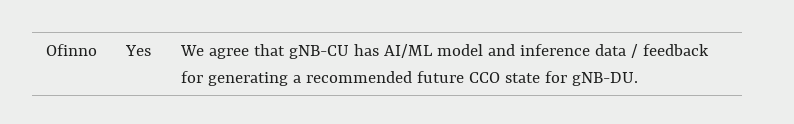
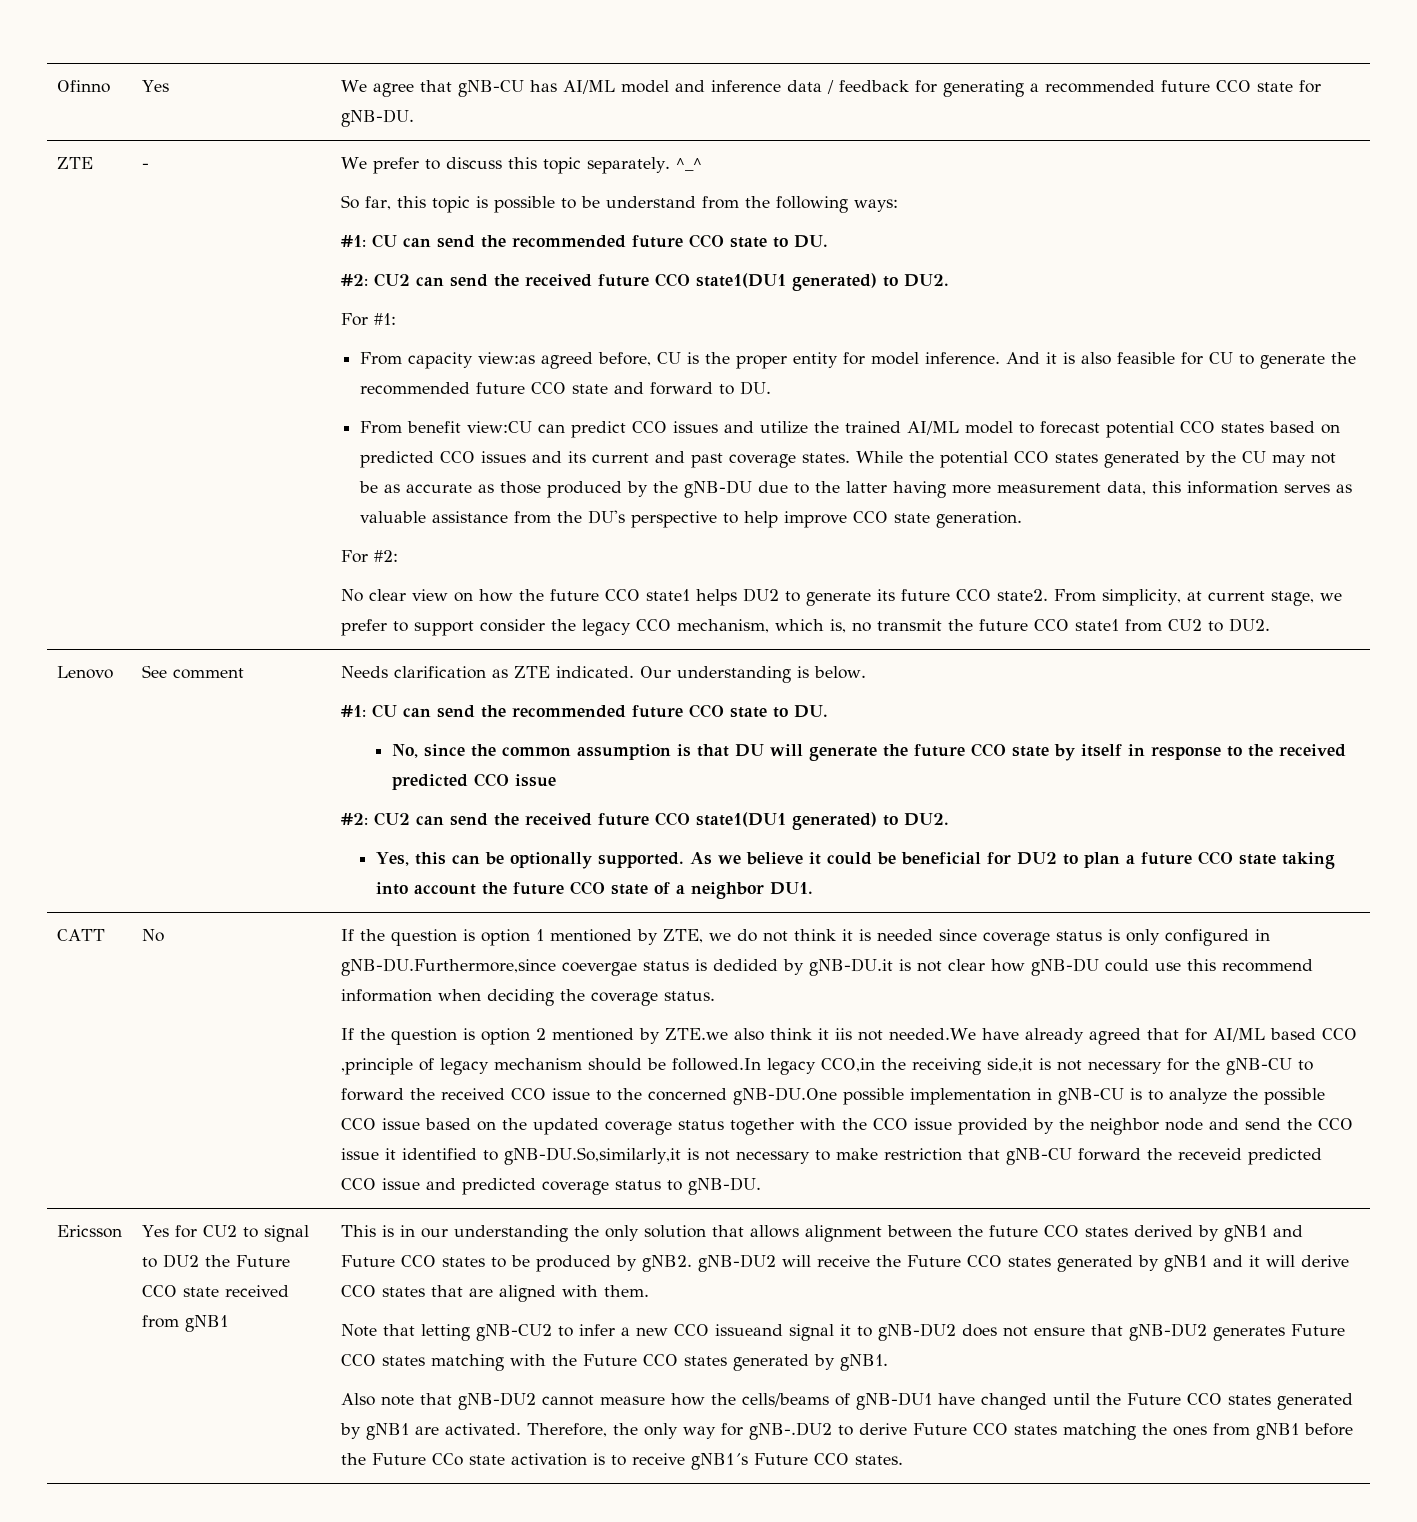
(639, 79) none -> [56,157,93,169] [141,163,149,169] [340,157,702,174] [340,195,898,213] [340,234,828,248] [340,273,949,291] [340,313,396,326] [360,352,1357,369] [360,381,772,395] [360,421,1341,438] [360,451,1337,468] [359,480,1353,498] [360,510,1023,528] [340,550,398,563] [340,588,1342,606] [340,618,1270,636] [56,666,113,679] [141,665,244,679] [340,666,866,683] [340,704,828,718] [392,743,1347,761] [392,773,557,790] [340,812,949,830] [376,851,1336,869] [376,881,814,899] [56,929,105,941] [141,929,164,942] [340,929,1270,946] [340,958,1313,976] [340,989,715,1006] [340,1028,1357,1045] [340,1058,1313,1075] [340,1087,1325,1105] [340,1118,1353,1135] [340,1147,1322,1165] [340,1177,761,1195] [56,1225,122,1238] [141,1225,309,1242] [141,1254,290,1268] [141,1285,289,1297] [141,1315,228,1332] [340,1225,1303,1242] [340,1254,1349,1272] [340,1285,649,1302] [340,1323,1345,1341] [340,1354,888,1371] [340,1392,1353,1410] [339,1422,1353,1440] [340,1453,903,1470] // ZTE | - | We prefer to discuss this topic separately. ^_^ // So far, this topic is possible to be understand from the following ways: // #1: CU can send the recommended future CCO state to DU. // #2: CU2 can send the received future CCO state1(DU1 generated) to DU2. // For #1: // From capacity view:as agreed before, CU is the proper entity for model inference. And it is also feasible for CU to generate the recommended future CCO state and forward to DU. // From benefit view:CU can predict CCO issues and utilize the trained AI/ML model to forecast potential CCO states based on predicted CCO issues and its current and past coverage states. While the potential CCO states generated by the CU may not be as accurate as those produced by the gNB-DU due to the latter having more measurement data, this information serves as valuable assistance from the DU's perspective to help improve CCO state generation. // For #2: // No clear view on how the future CCO state1 helps DU2 to generate its future CCO state2. From simplicity, at current stage, we prefer to support consider the legacy CCO mechanism, which is, no transmit the future CCO state1 from CU2 to DU2. // Lenovo | See comment | Needs clarification as ZTE indicated. Our understanding is below. // #1: CU can send the recommended future CCO state to DU. // No, since the common assumption is that DU will generate the future CCO state by itself in response to the received predicted CCO issue // #2: CU2 can send the received future CCO state1(DU1 generated) to DU2. // Yes, this can be optionally supported. As we believe it could be beneficial for DU2 to plan a future CCO state taking into account the future CCO state of a neighbor DU1. // CATT | No | If the question is option 1 mentioned by ZTE, we do not think it is needed since coverage status is only configured in gNB-DU.Furthermore,since coevergae status is dedided by gNB-DU.it is not clear how gNB-DU could use this recommend information when deciding the coverage status. // If the question is option 2 mentioned by ZTE.we also think it iis not needed.We have already agreed that for AI/ML based CCO ,principle of legacy mechanism should be followed.In legacy CCO,in the receiving side,it is not necessary for the gNB-CU to forward the received CCO issue to the concerned gNB-DU.One possible implementation in gNB-CU is to analyze the possible CCO issue based on the updated coverage status together with the CCO issue provided by the neighbor node and send the CCO issue it identified to gNB-DU.So,similarly,it is not necessary to make restriction that gNB-CU forward the receveid predicted CCO issue and predicted coverage status to gNB-DU. // Ericsson | Yes for CU2 to signal to DU2 the Future CCO state received from gNB1 | This is in our understanding the only solution that allows alignment between the future CCO states derived by gNB1 and Future CCO states to be produced by gNB2. gNB-DU2 will receive the Future CCO states generated by gNB1 and it will derive CCO states that are aligned with them. // Note that letting gNB-CU2 to infer a new CCO issueand signal it to gNB-DU2 does not ensure that gNB-DU2 generates Future CCO states matching with the Future CCO states generated by gNB1. // Also note that gNB-DU2 cannot measure how the cells/beams of gNB-DU1 have changed until the Future CCO states generated by gNB1 are activated. Therefore, the only way for gNB-.DU2 to derive Future CCO states matching the ones from gNB1 before the Future CCo state activation is to receive gNB1´s Future CCO states.

